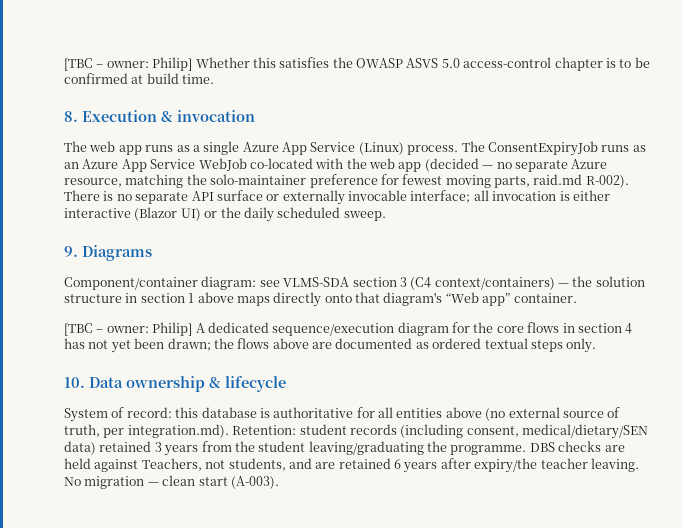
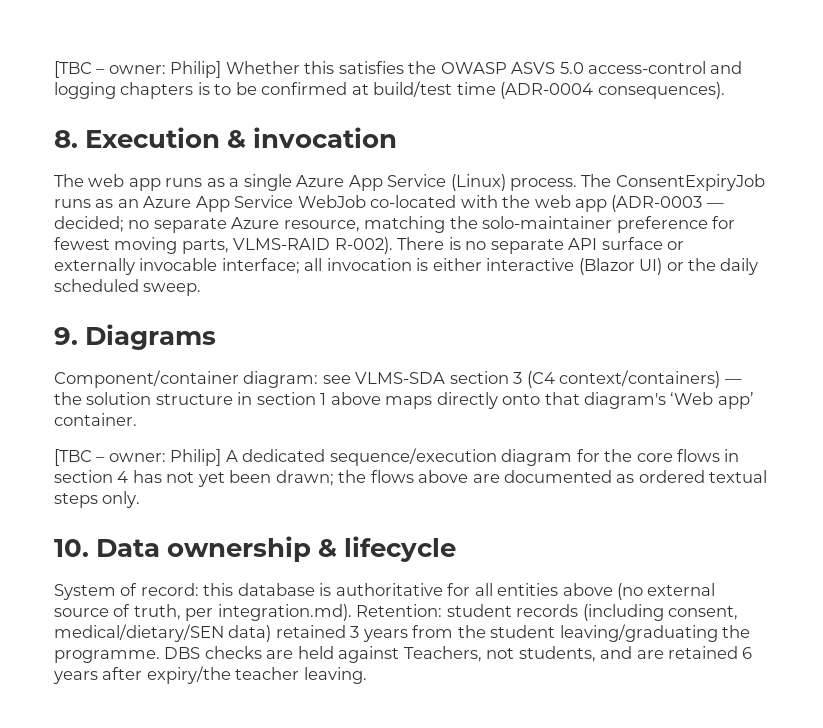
[554,57,603,71] chapter -> [710,61,743,74] [54,82,194,99] and logging chapters
[146,73,215,84] build time. -> [373,81,725,99] build/test time (ADR-0004 consequences).
[424,158,494,172] (decided — -> [611,195,724,212] [54,216,124,232] (ADR-0003 — decided;
[533,174,583,185] raid.md -> [233,238,331,250] VLMS-RAID
[445,292,511,306] “Web app” -> [670,392,754,409] ‘Web app’
[64,475,279,489] No migration — clean start (A-003). -> (367, 675) none

